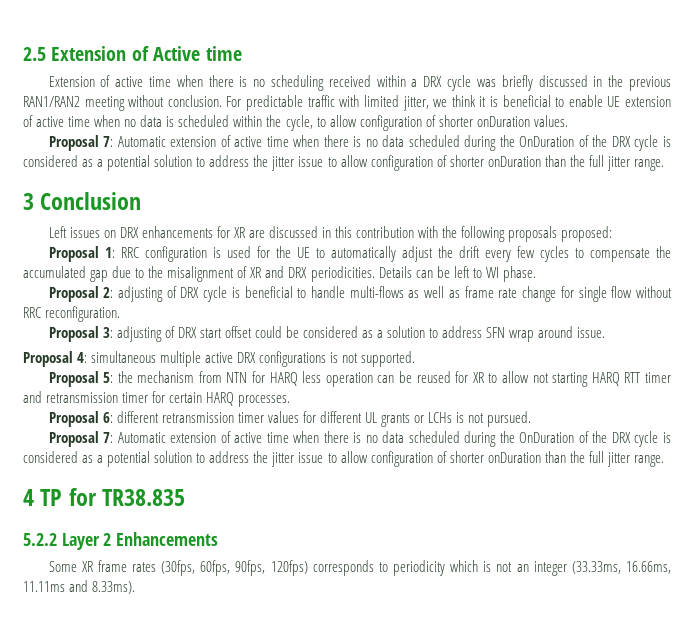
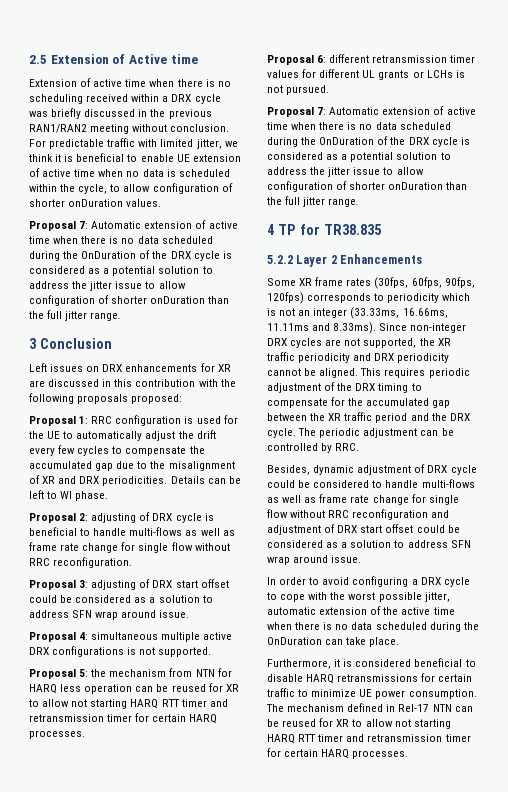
(136, 587) none -> [379,323,467,333] [267,338,451,348] [267,352,450,363] [267,368,470,378] [267,382,422,393] [267,397,451,408] [267,412,470,423] [267,428,454,438] [267,443,360,453] [267,464,477,475] [267,479,475,488] [267,494,459,505] [267,509,450,520] [267,524,460,535] [267,540,471,548] [267,555,362,565] [267,576,470,587] [267,592,450,602] [267,606,455,615] [267,622,479,632] [267,637,400,647] [267,658,476,669] [267,673,473,684] [267,688,477,699] [266,703,473,712] [267,718,451,729] [267,734,471,744] [267,748,409,759] Since non-integer DRX cycles are not supported, the XR traffic periodicity and DRX periodicity cannot be aligned. This requires periodic adjustment of the DRX timing to compensate for the accumulated gap between the XR traffic period and the DRX cycle. The periodic adjustment can be controlled by RRC. // Besides, dynamic adjustment of DRX cycle could be considered to handle multi-flows as well as frame rate change for single flow without RRC reconfiguration and adjustment of DRX start offset could be considered as a solution to address SFN wrap around issue. // In order to avoid configuring a DRX cycle to cope with the worst possible jitter, automatic extension of the active time when there is no data scheduled during the OnDuration can take place. // Furthermore, it is considered beneficial to disable HARQ retransmissions for certain traffic to minimize UE power consumption. The mechanism defined in Rel-17 NTN can be reused for XR to allow not starting HARQ RTT timer and retransmission timer for certain HARQ processes.

